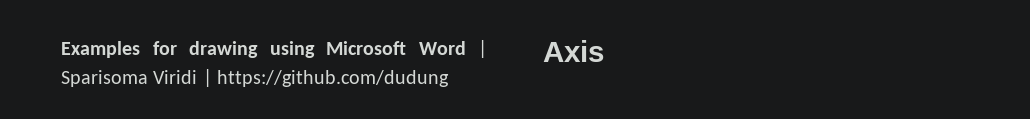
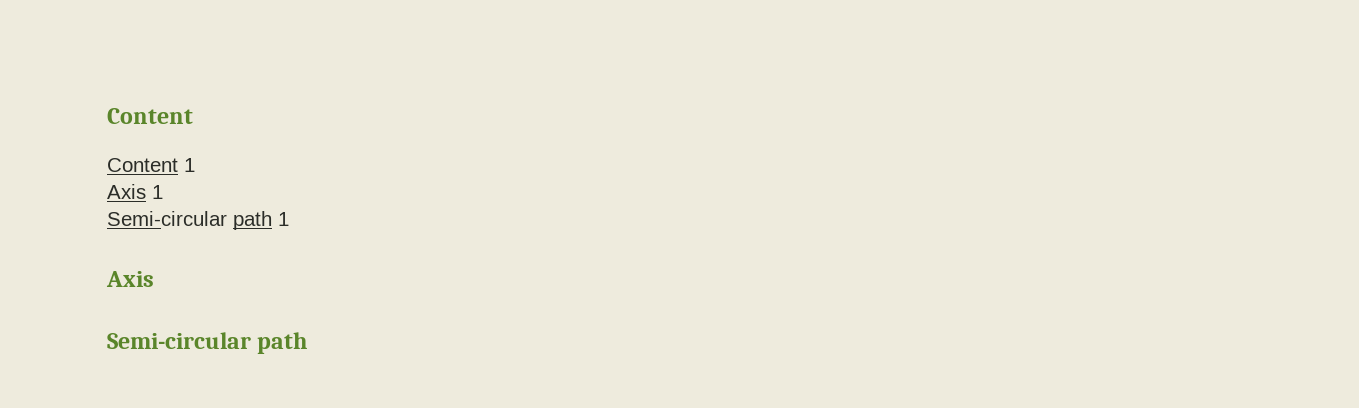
[61,40,487,58] [61,69,450,87] [543,40,604,62] Examples for drawing using Microsoft Word | Sparisoma Viridi | https://github.com/dudung // Axis -> [107,108,193,124] [107,158,195,172] [107,184,163,199] [107,211,289,230] [106,271,154,287] [107,332,308,354] Content // Content 1 // Axis 1 // Semi-circular path 1 // Axis // Semi-circular path

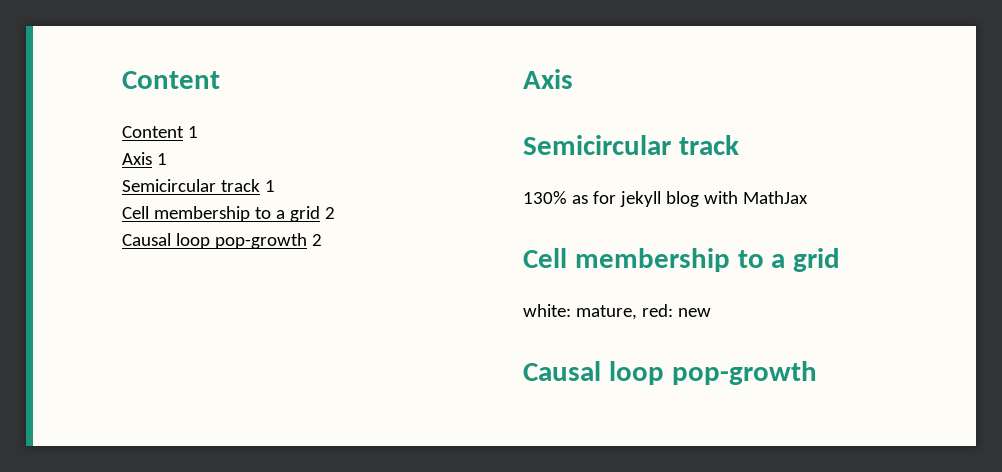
[107,211,289,230] [106,271,154,287] [107,332,308,354] Semi-circular path 1 // Axis // Semi-circular path -> [122,179,275,192] [122,206,335,222] [122,233,322,249] [523,69,573,89] [523,135,739,155] [523,191,808,207] [523,248,841,272] [523,304,711,320] [523,361,817,385] Semicircular track 1 // Cell membership to a grid 2 // Causal loop pop-growth 2 // Axis // Semicircular track // 130% as for jekyll blog with MathJax // Cell membership to a grid // white: mature, red: new // Causal loop pop-growth

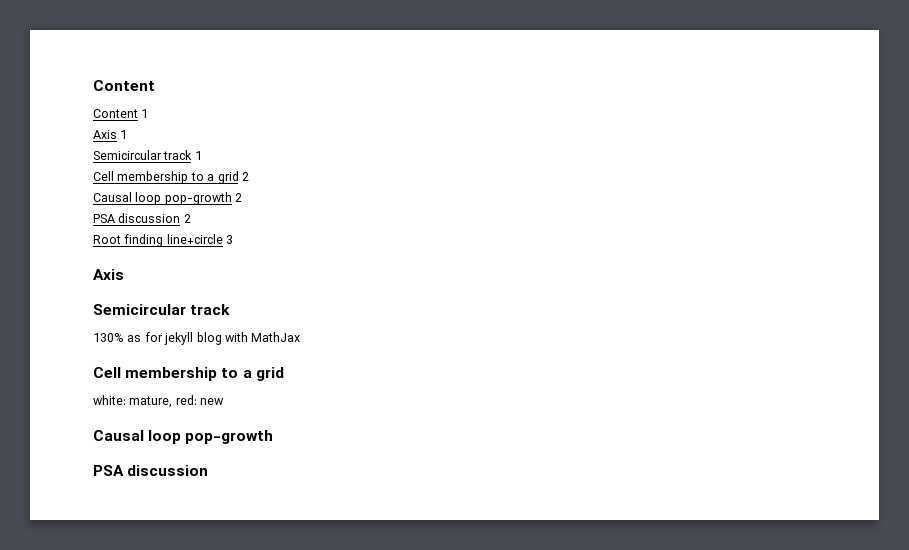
(322, 240) none -> [93,213,191,223] [93,234,234,247] // PSA discussion 2 // Root finding line+circle 3
(817, 373) none -> [93,465,209,476] // PSA discussion

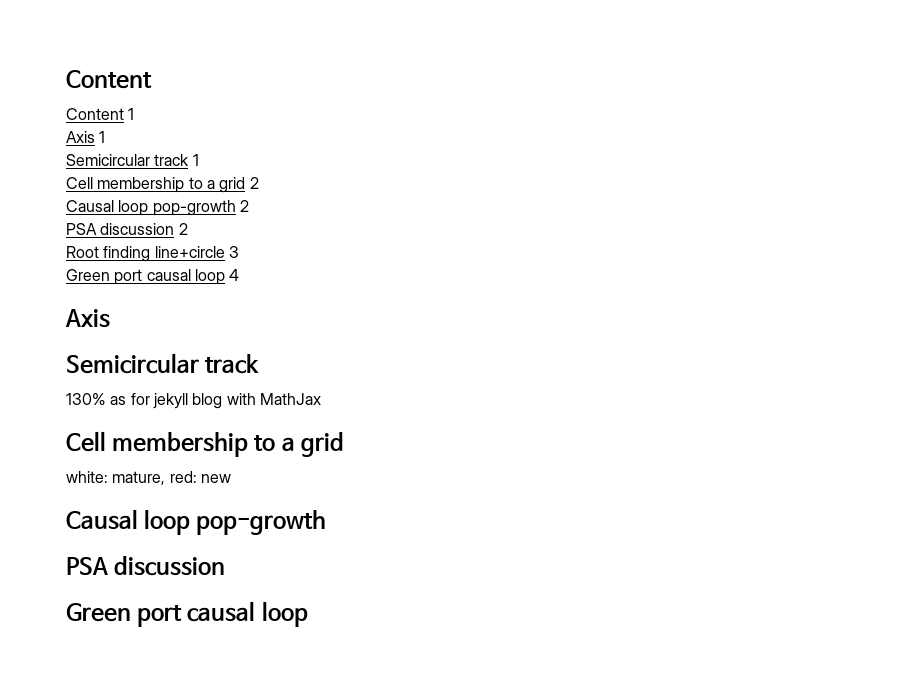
(234, 239) none -> [66,269,240,285] // Green port causal loop 4
(209, 470) none -> [66,601,308,627] // Green port causal loop

